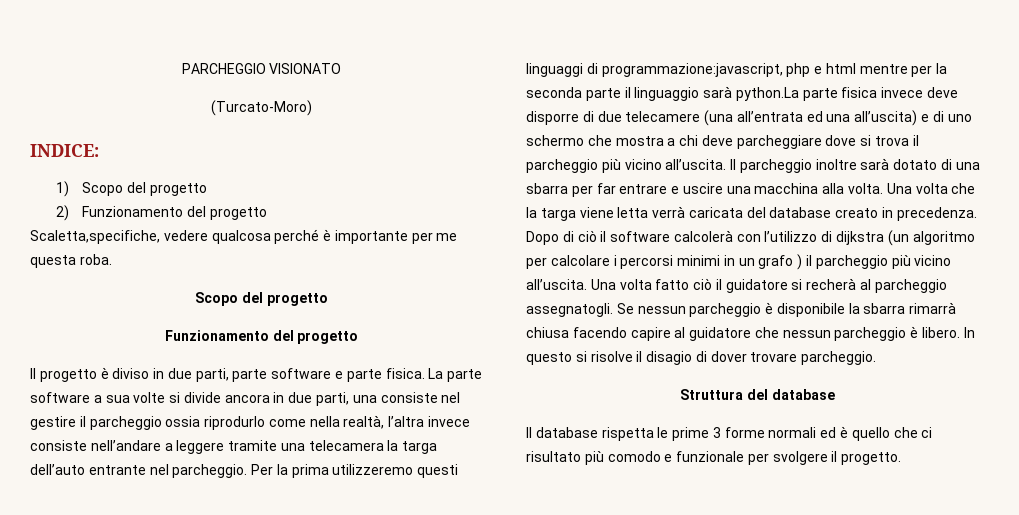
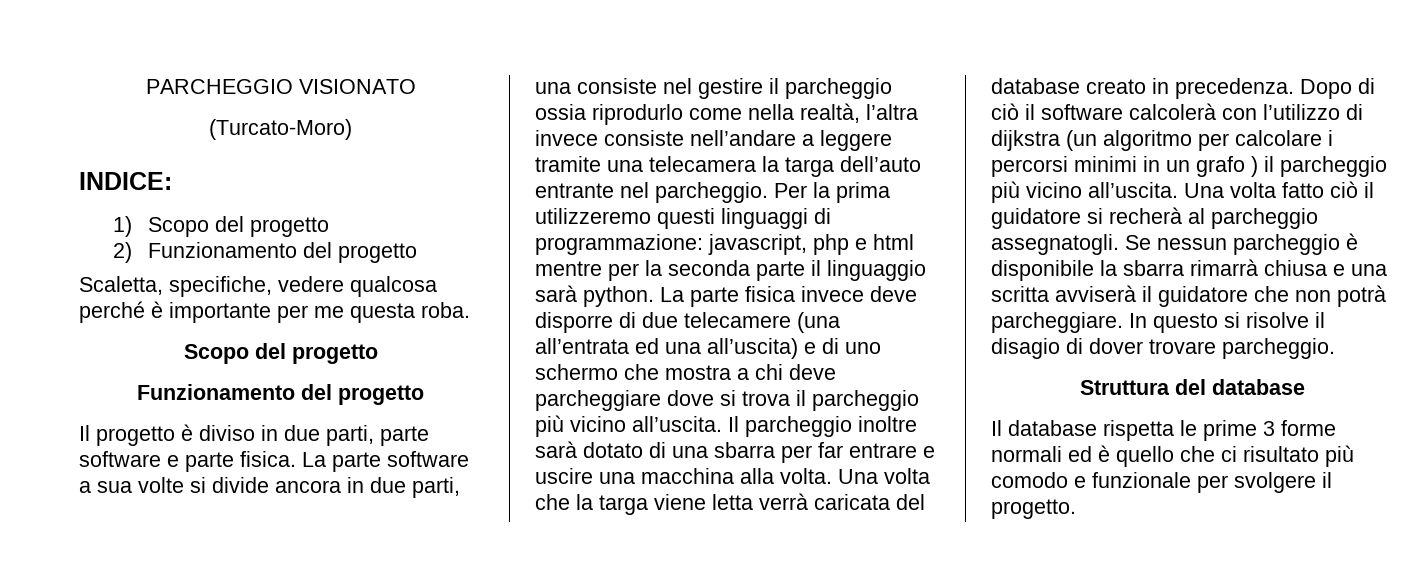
[30,230,160,244] Scaletta,specifiche, -> [79,276,272,297] Scaletta, specifiche,
[601,63,783,77] programmazione:javascript, -> [535,234,807,255] programmazione: javascript,
[735,87,799,101] python.La -> [583,286,684,307] python. La
[572,326,961,341] facendo capire al guidatore che nessun parcheggio è libero. -> [1333,264,1387,276] [991,285,1386,307] [991,312,1123,333] e una scritta avviserà il guidatore che non potrà parcheggiare.

